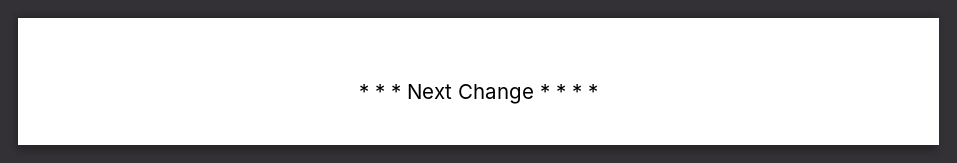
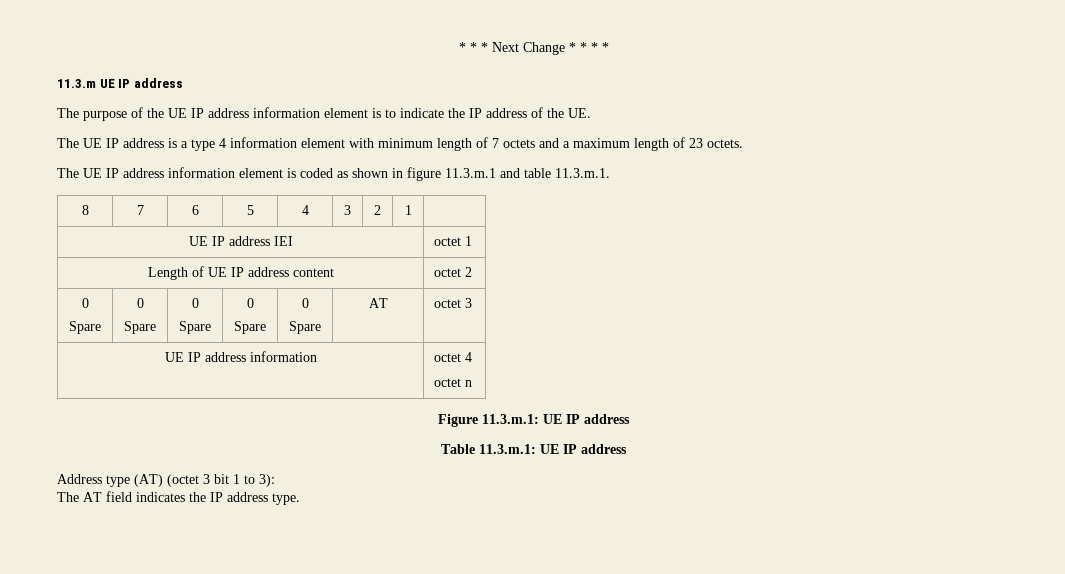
(598, 91) none -> [57,78,183,88] [57,107,591,121] [57,137,743,151] [57,167,610,181] [81,205,89,215] [136,205,144,215] [191,205,199,215] [246,205,254,215] [301,205,309,215] [344,205,351,215] [374,205,381,215] [404,205,412,215] [188,236,293,246] [434,236,473,246] [147,266,334,280] [434,267,473,277] [81,298,89,308] [69,321,101,334] [136,298,144,308] [124,321,156,334] [191,298,199,308] [179,321,211,334] [246,298,254,308] [234,321,266,334] [301,298,309,308] [289,321,321,334] [368,298,388,308] [434,298,473,308] [164,351,317,362] [434,352,473,362] [434,378,473,387] [438,414,630,427] [441,444,627,454] [57,474,275,487] [57,491,300,505] // 11.3.m UE IP address // The purpose of the UE IP address information element is to indicate the IP address of the UE. // The UE IP address is a type 4 information element with minimum length of 7 octets and a maximum length of 23 octets. // The UE IP address information element is coded as shown in figure 11.3.m.1 and table 11.3.m.1. // 8 | 7 | 6 | 5 | 4 | 3 | 2 | 1 | // UE IP address IEI | octet 1 // Length of UE IP address content | octet 2 // 0 // Spare | 0 // Spare | 0 // Spare | 0 // Spare | 0 // Spare | AT | octet 3 // UE IP address information | octet 4 // octet n // Figure 11.3.m.1: UE IP address // Table 11.3.m.1: UE IP address // Address type (AT) (octet 3 bit 1 to 3): // The AT field indicates the IP address type.

